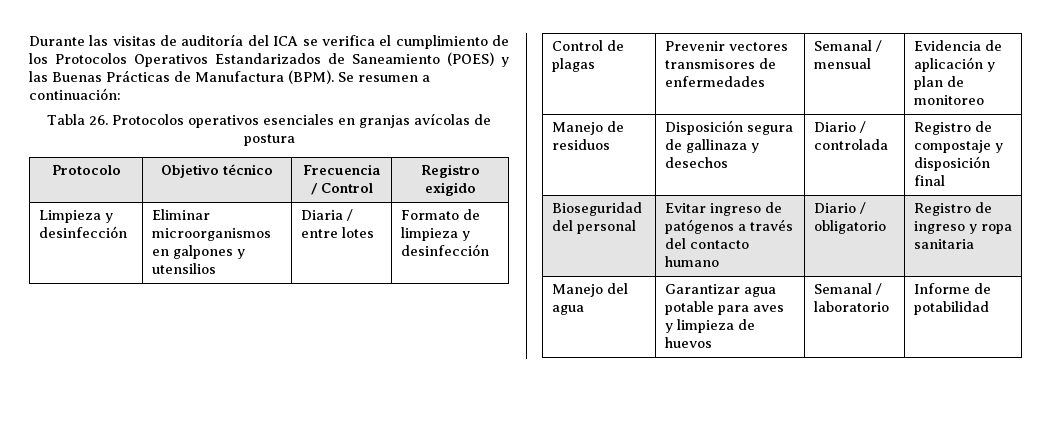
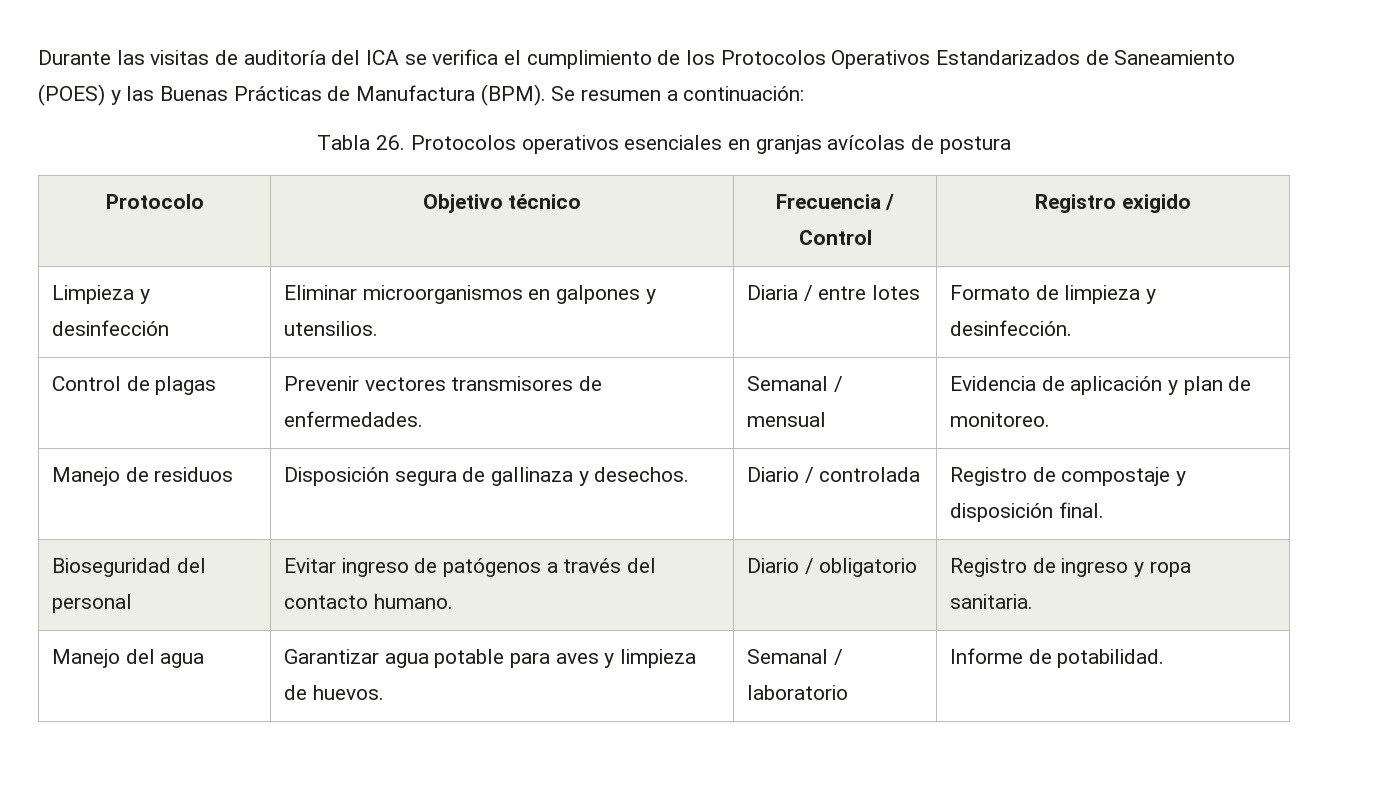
[151,263,216,274] utensilios -> [284,321,379,336] utensilios.
[400,244,489,256] desinfección -> [950,320,1073,336] desinfección.
[664,76,765,87] enfermedades -> [284,411,424,427] enfermedades.
[913,95,984,105] monitoreo -> [950,412,1051,427] monitoreo.
[664,157,728,168] desechos -> [594,467,690,482] desechos.
[913,175,945,186] final -> [1058,502,1104,518] final.
[664,256,719,267] humano -> [373,594,453,609] humano.
[913,239,974,249] sanitaria -> [950,594,1034,609] sanitaria.
[664,337,712,348] huevos -> [312,685,384,700] huevos.
[913,301,989,315] potabilidad -> [1057,649,1165,668] potabilidad.

